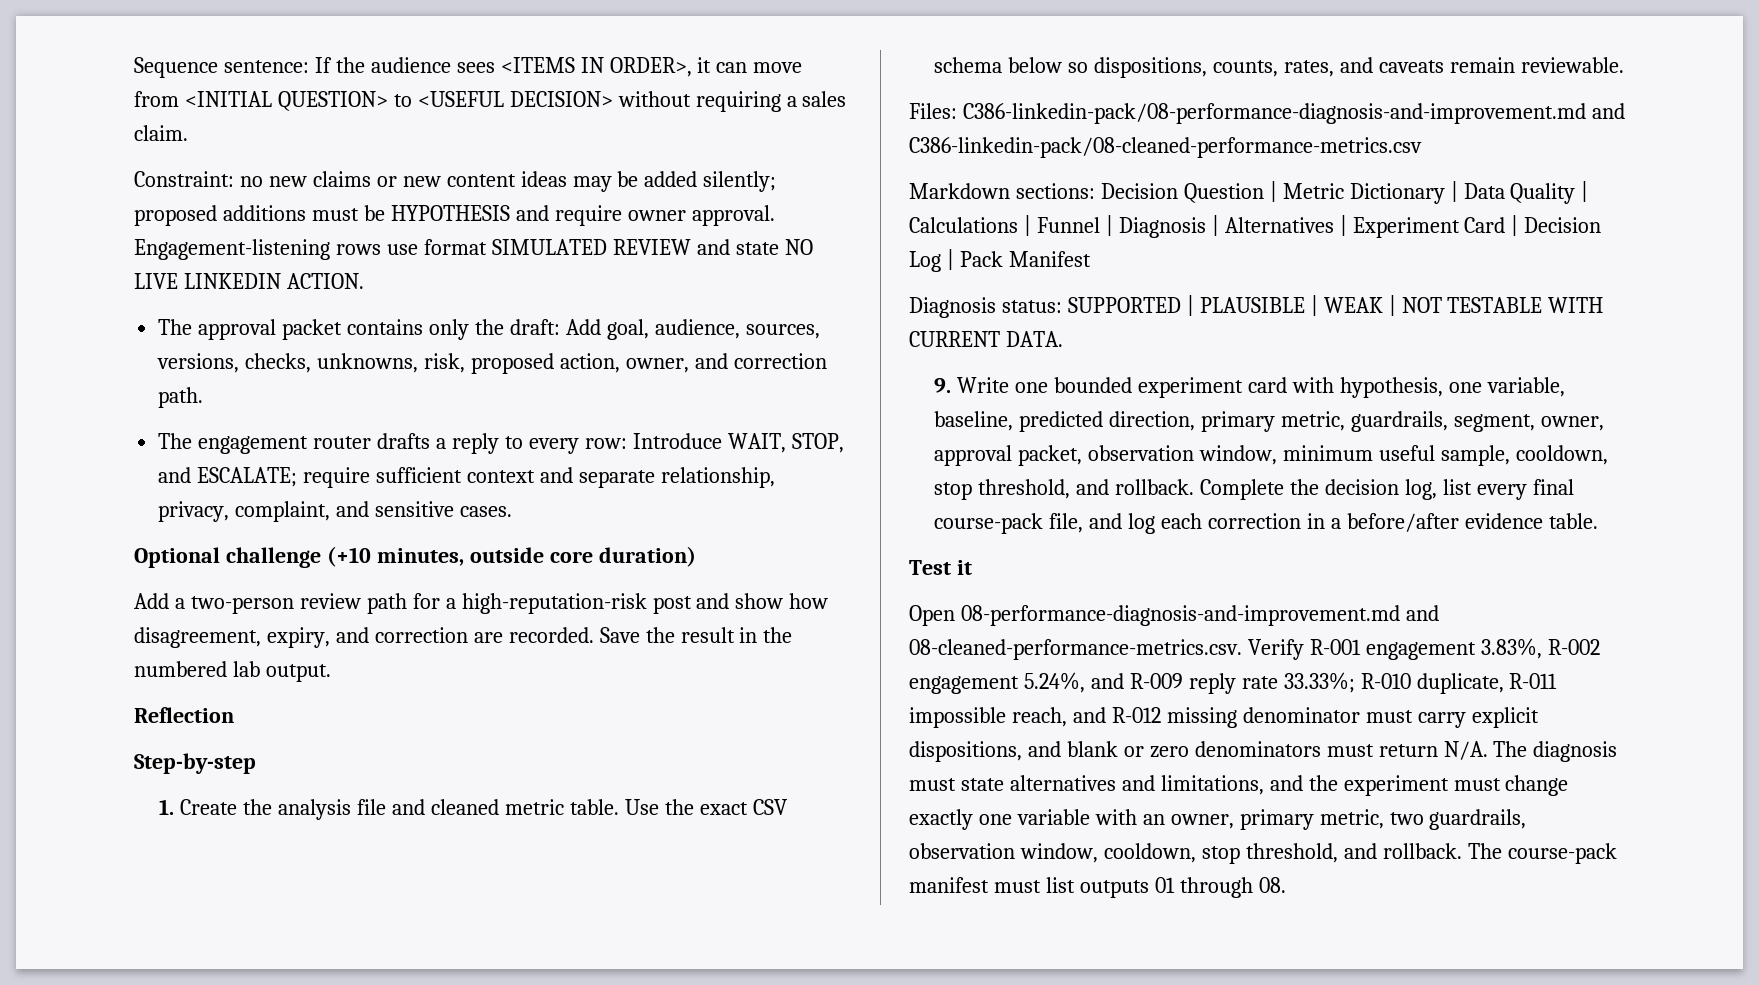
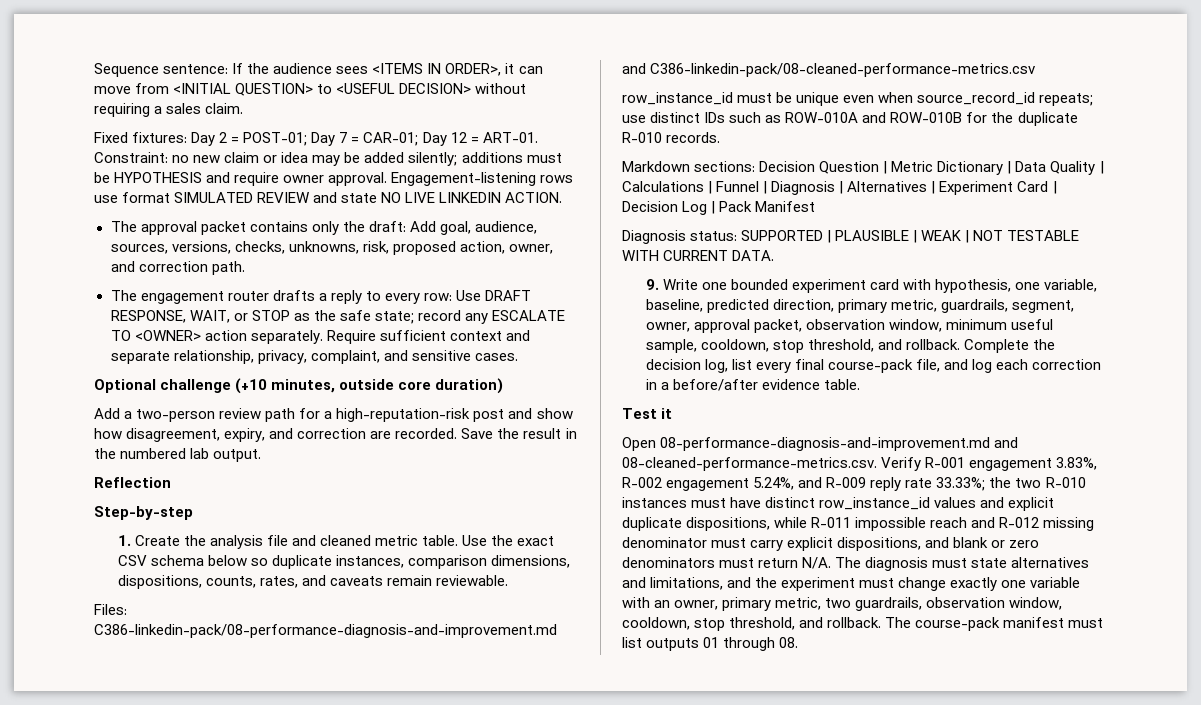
[134,171,567,187] Constraint: no new claims or new content ideas -> [94,132,538,146] [94,152,309,163] Fixed fixtures: Day 2 = POST-01; Day 7 = CAR-01; Day 12 = ART-01. Constraint: no new claim or idea
[134,205,217,226] proposed -> (458, 159) none
[632,433,844,453] [158,467,371,488] Introduce WAIT, STOP, and ESCALATE; require -> [455,290,532,301] [110,310,566,324] [110,330,376,344] Use DRAFT RESPONSE, WAIT, or STOP as the safe state; record any ESCALATE TO <OWNER> action separately. Require
(1089, 67) none -> [272,555,571,569] duplicate instances, comparison dimensions,
(1422, 147) none -> [622,92,1094,106] [622,112,1078,126] [622,132,721,143] // row_instance_id must be unique even when source_record_id repeats; use distinct IDs such as ROW-010A and ROW-010B for the duplicate R-010 records.
[1360,673,1504,694] R-010 duplicate, -> [989,477,1086,488] [622,497,1055,511] [622,517,808,531] the two R-010 instances must have distinct row_instance_id values and explicit duplicate dispositions, while
[1011,707,1067,727] reach, -> [930,517,968,528] reach

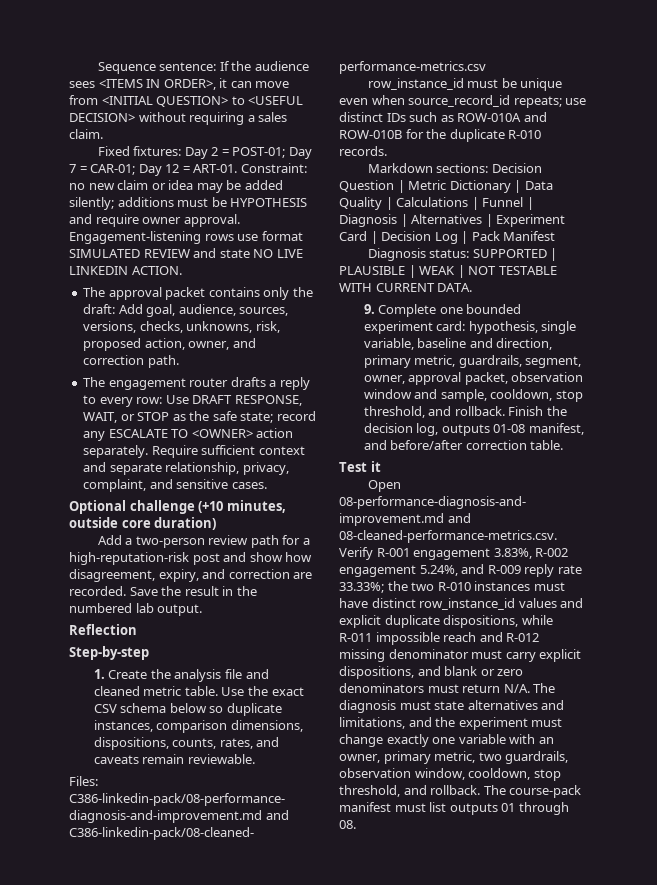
[662,279,698,290] Write -> [378,304,437,317] Complete
[870,279,1098,293] [645,299,769,313] card with hypothesis, one variable, baseline, predicted -> [436,321,577,334] [363,338,493,350] card: hypothesis, single variable, baseline and
[889,319,1054,332] window, minimum useful -> [363,389,438,399] window and
[964,339,1030,353] Complete -> [508,406,544,416] Finish
[731,359,1102,373] [645,379,821,391] list every final course-pack file, and log each correction in a before/after evidence -> [441,423,584,436] [363,440,527,450] outputs 01-08 manifest, and before/after correction

